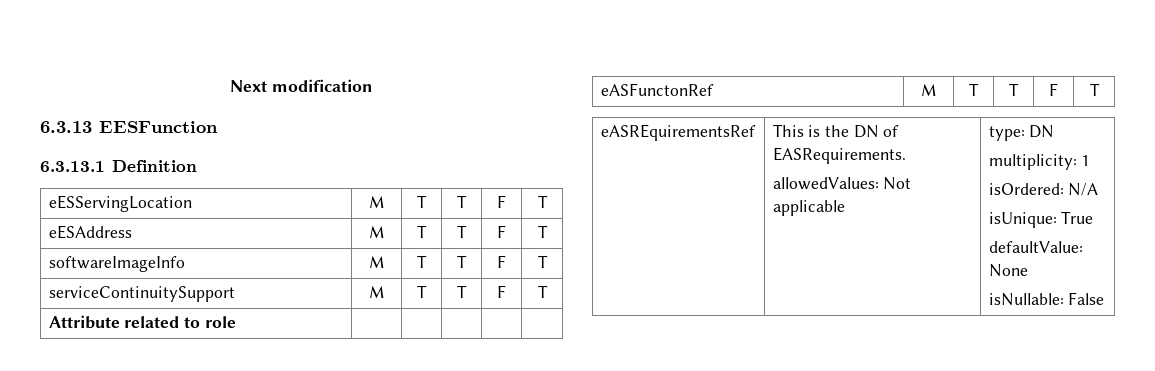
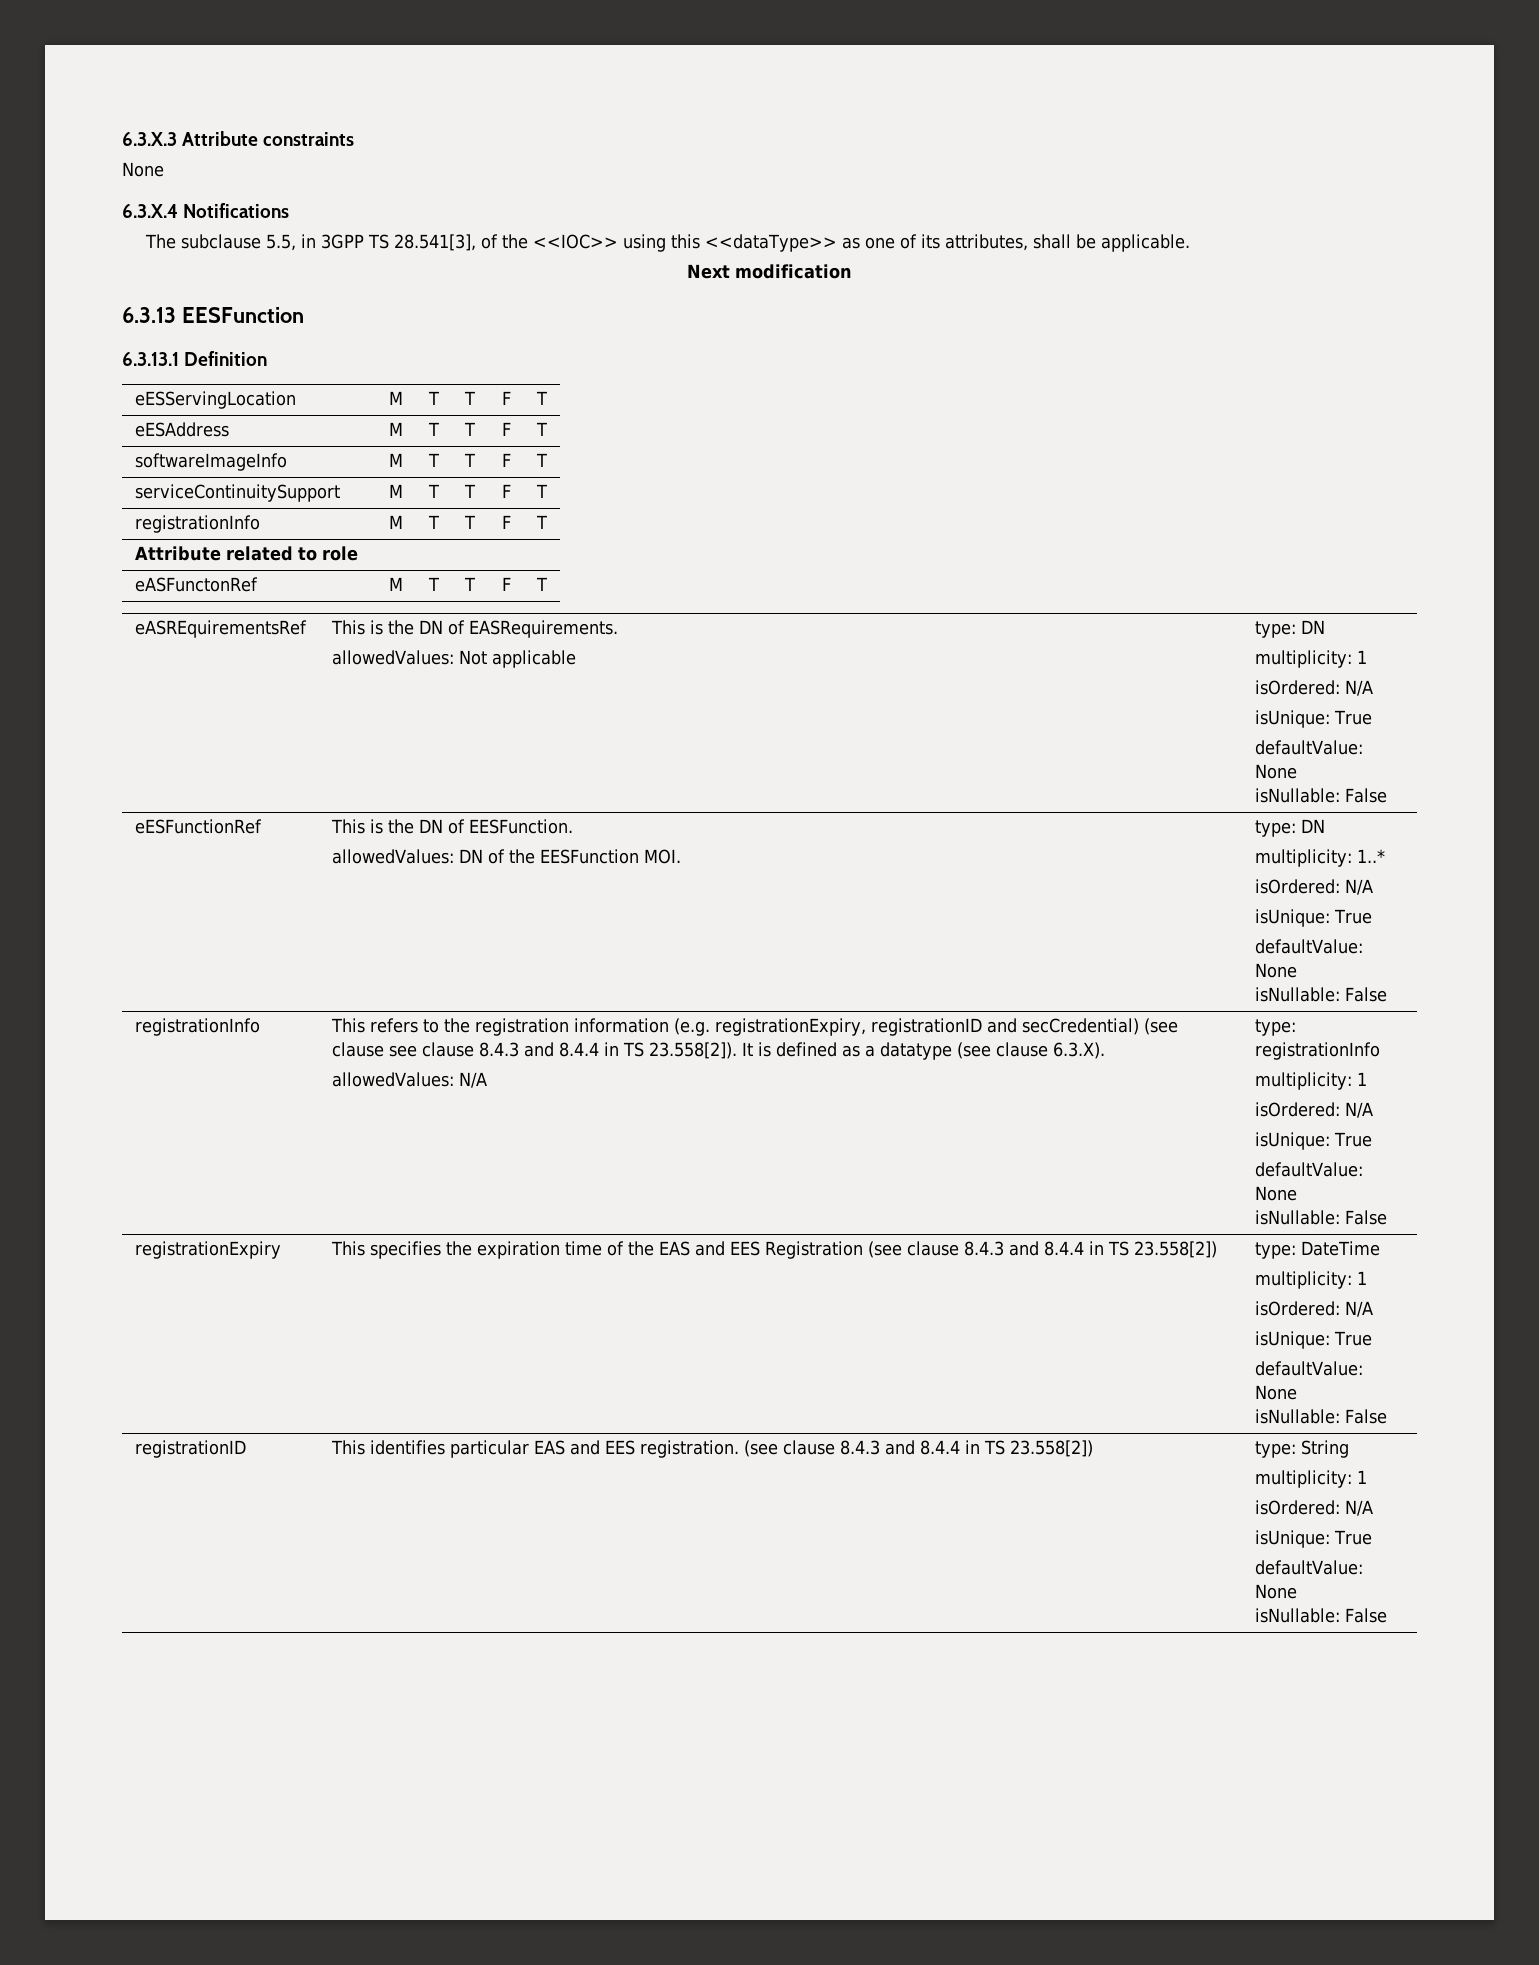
(230, 86) none -> [122,131,355,146] [122,162,164,177] [122,203,290,218] [145,234,1191,252] 6.3.X.3 Attribute constraints // None // 6.3.X.4 Notifications // The subclause 5.5, in 3GPP TS 28.541[3], of the <<IOC>> using this <<dataType>> as one of its attributes, shall be applicable. //
(548, 291) none -> [134,515,260,533] [388,515,403,529] [427,515,439,529] [464,515,475,529] [501,515,511,529] [535,515,547,529] // registrationInfo | M | T | T | F | T
(1105, 298) none -> [134,819,262,834] [330,819,573,834] [331,849,681,864] [1254,819,1325,837] [1254,849,1385,867] [1254,879,1373,895] [1254,909,1372,927] [1254,939,1363,954] [1254,963,1297,978] [1254,987,1387,1002] [134,1018,260,1036] [330,1018,1178,1036] [331,1042,1105,1060] [331,1072,487,1088] [1254,1019,1296,1036] [1254,1042,1380,1060] [1254,1072,1367,1090] [1254,1102,1373,1118] [1254,1132,1372,1150] [1254,1162,1363,1177] [1254,1186,1297,1201] [1254,1210,1387,1225] [134,1241,281,1259] [330,1241,1217,1259] [1254,1241,1380,1259] [1254,1271,1367,1289] [1254,1301,1373,1317] [1254,1331,1372,1349] [1254,1361,1363,1376] [1254,1385,1297,1400] [1254,1409,1387,1424] [134,1440,246,1458] [330,1440,1093,1458] [1254,1440,1349,1458] [1254,1470,1367,1488] [1254,1500,1373,1516] [1254,1530,1372,1548] [1254,1560,1363,1575] [1254,1584,1297,1599] [1254,1608,1387,1623] // eESFunctionRef | This is the DN of EESFunction. // allowedValues: DN of the EESFunction MOI. | type: DN // multiplicity: 1..* // isOrdered: N/A // isUnique: True // defaultValue: None // isNullable: False // registrationInfo | This refers to the registration information (e.g. registrationExpiry, registrationID and secCredential) (see clause see clause 8.4.3 and 8.4.4 in TS 23.558[2]). It is defined as a datatype (see clause 6.3.X). // allowedValues: N/A | type: registrationInfo // multiplicity: 1 // isOrdered: N/A // isUnique: True // defaultValue: None // isNullable: False // registrationExpiry | This specifies the expiration time of the EAS and EES Registration (see clause 8.4.3 and 8.4.4 in TS 23.558[2]) | type: DateTime // multiplicity: 1 // isOrdered: N/A // isUnique: True // defaultValue: None // isNullable: False // registrationID | This identifies particular EAS and EES registration. (see clause 8.4.3 and 8.4.4 in TS 23.558[2]) | type: String // multiplicity: 1 // isOrdered: N/A // isUnique: True // defaultValue: None // isNullable: False

